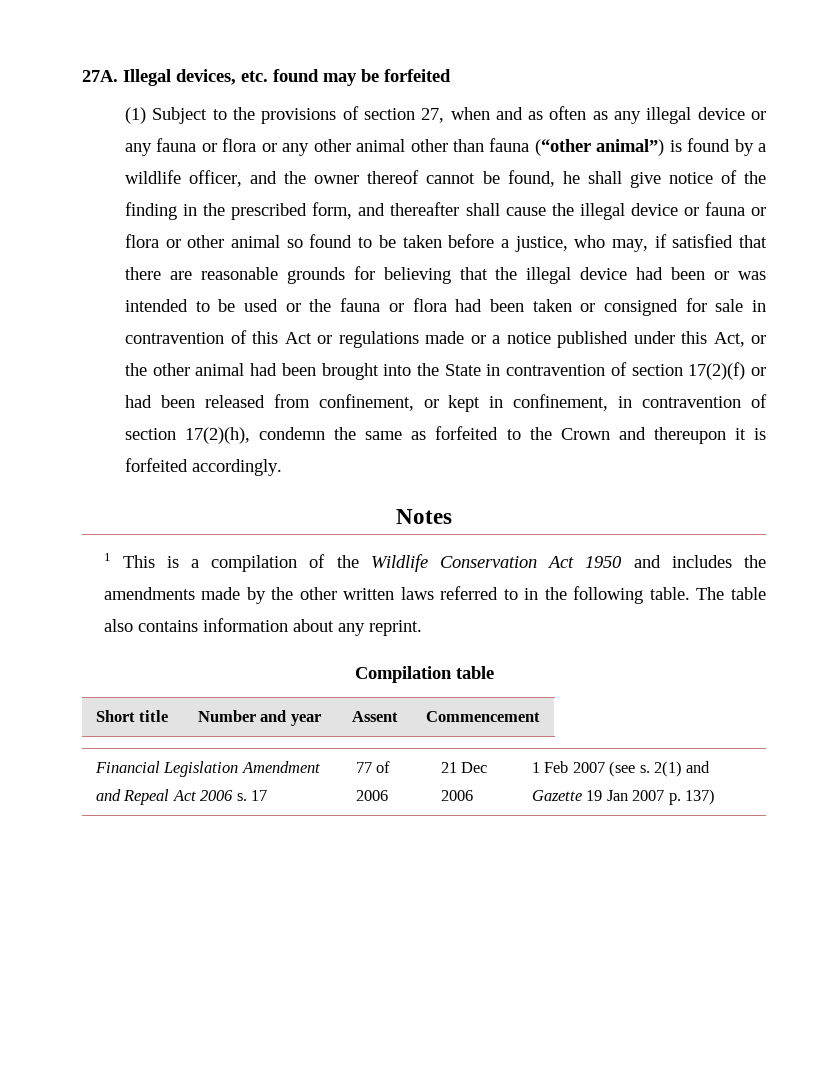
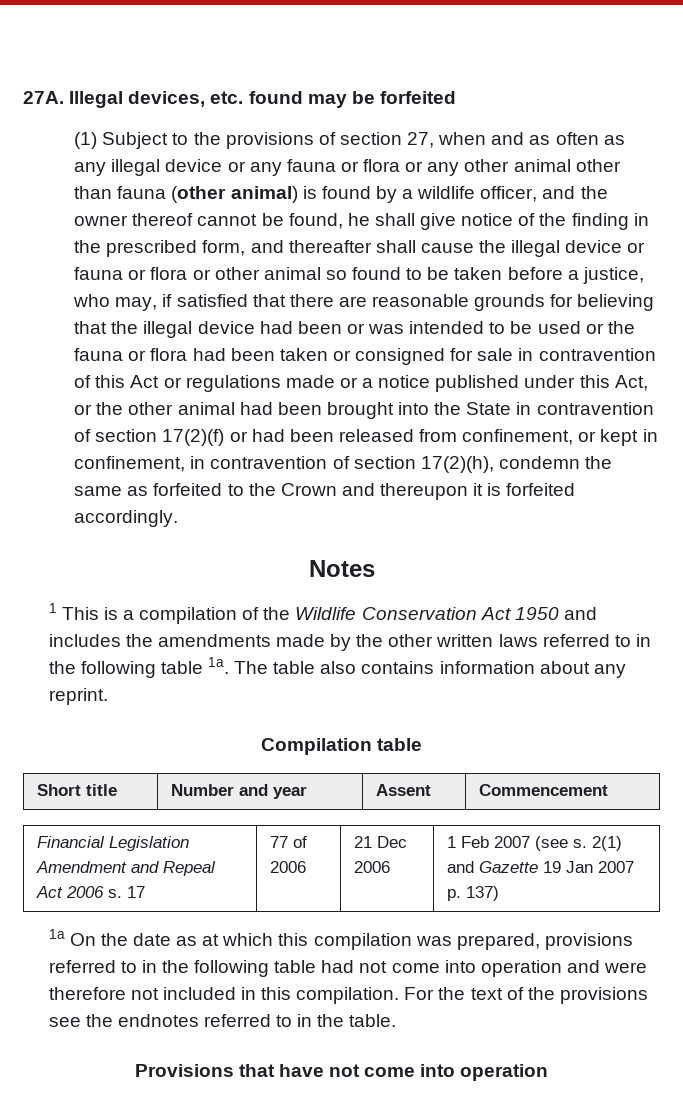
[534,139,665,156] (“other animal”) -> [171,186,298,203] (other animal)
[649,587,690,600] table. -> [160,657,229,674] table 1a.
(715, 797) none -> [48,929,634,950] [48,960,648,977] [48,987,649,1004] [48,1014,397,1027] [134,1064,549,1081] // 1a On the date as at which this compilation was prepared, provisions referred to in the following table had not come into operation and were therefore not included in this compilation. For the text of the provisions see the endnotes referred to in the table. // Provisions that have not come into operation

